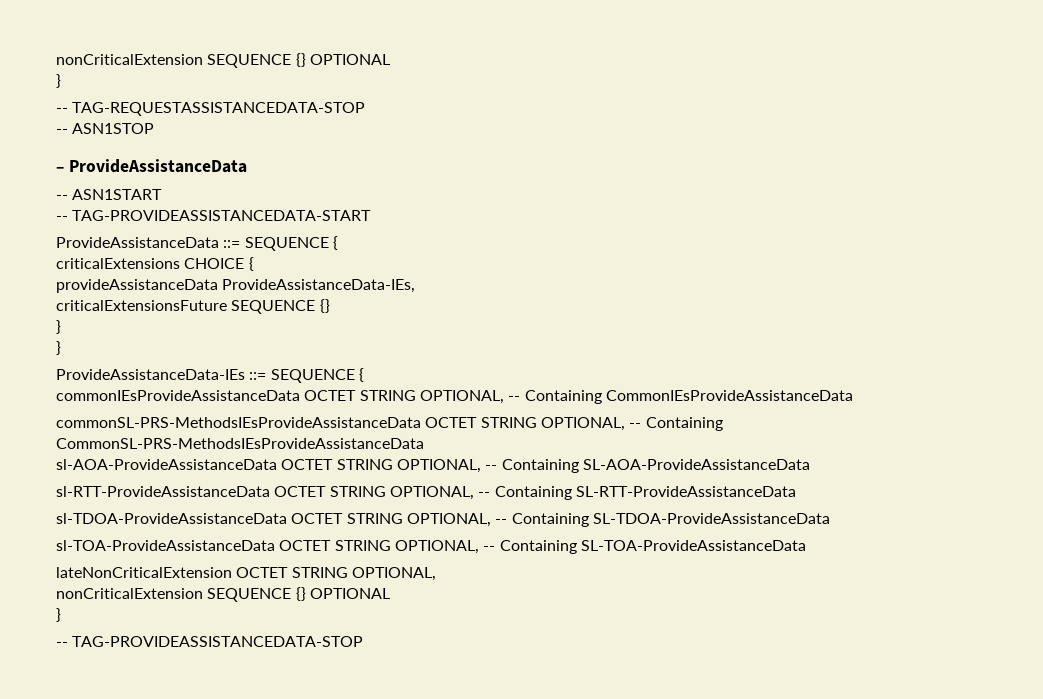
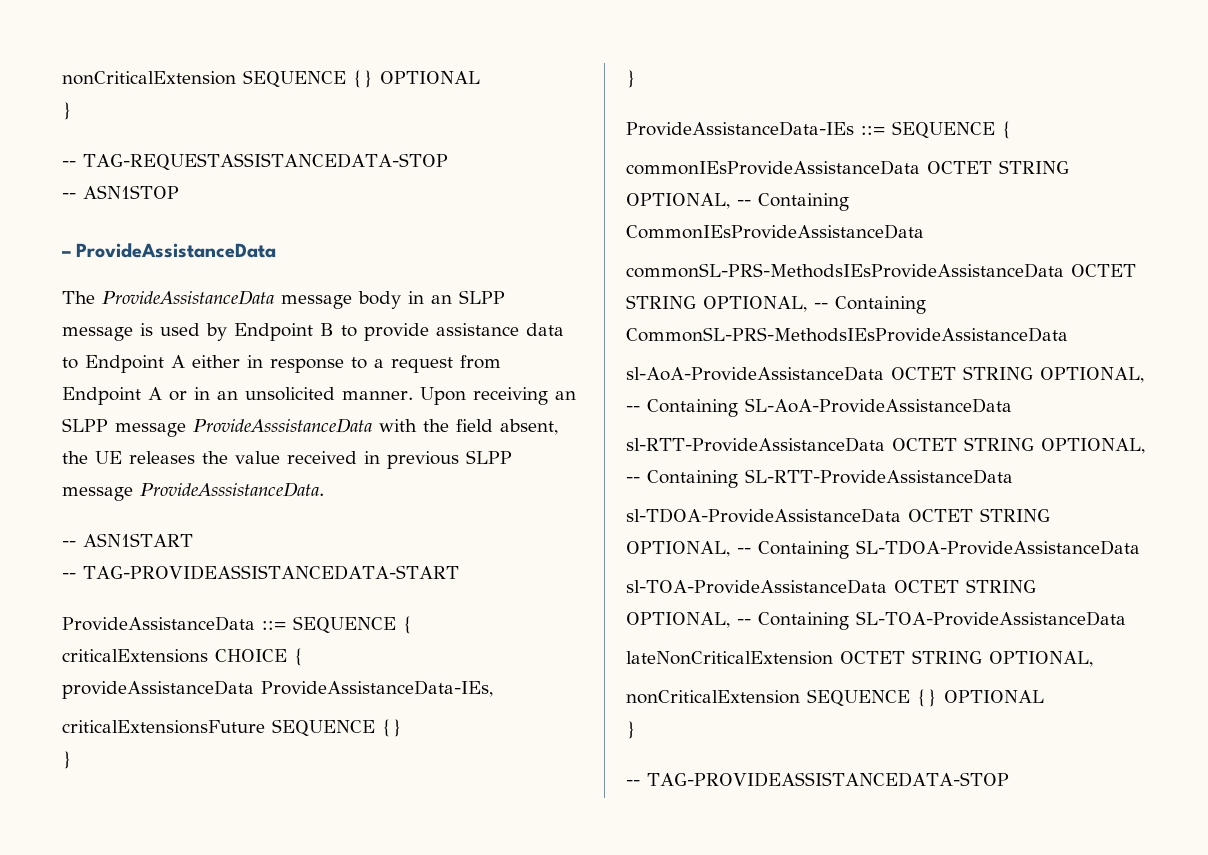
(247, 166) none -> [62,290,505,309] [62,323,564,341] [62,355,501,373] [62,387,576,405] [62,418,558,437] [62,450,512,469] [62,482,324,501] // The ProvideAssistanceData message body in an SLPP message is used by Endpoint B to provide assistance data to Endpoint A either in response to a request from Endpoint A or in an unsolicited manner. Upon receiving an SLPP message ProvideAsssistanceData with the field absent, the UE releases the value received in previous SLPP message ProvideAsssistanceData.
[56,459,810,473] sl-AOA-ProvideAssistanceData OCTET STRING OPTIONAL, -- Containing SL-AOA-ProvideAssistanceData -> [626,366,1144,383] [626,398,1012,417] sl-AoA-ProvideAssistanceData OCTET STRING OPTIONAL, -- Containing SL-AoA-ProvideAssistanceData

